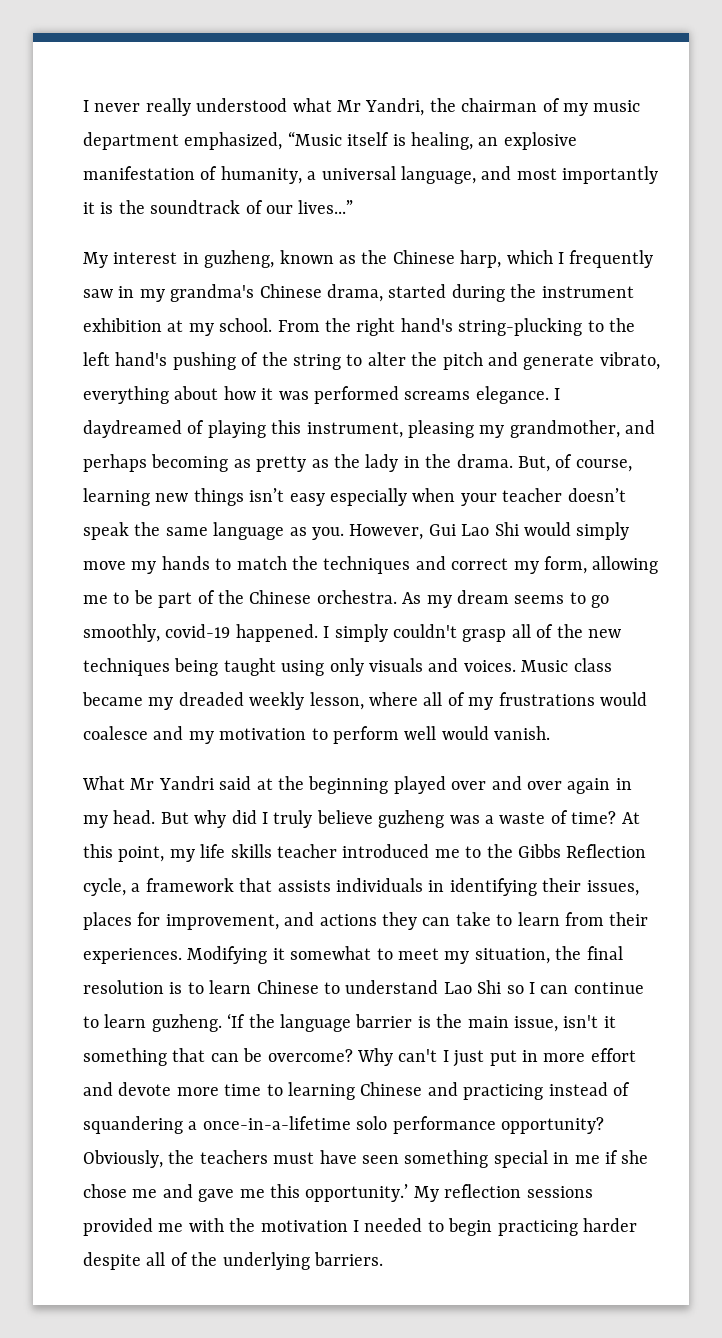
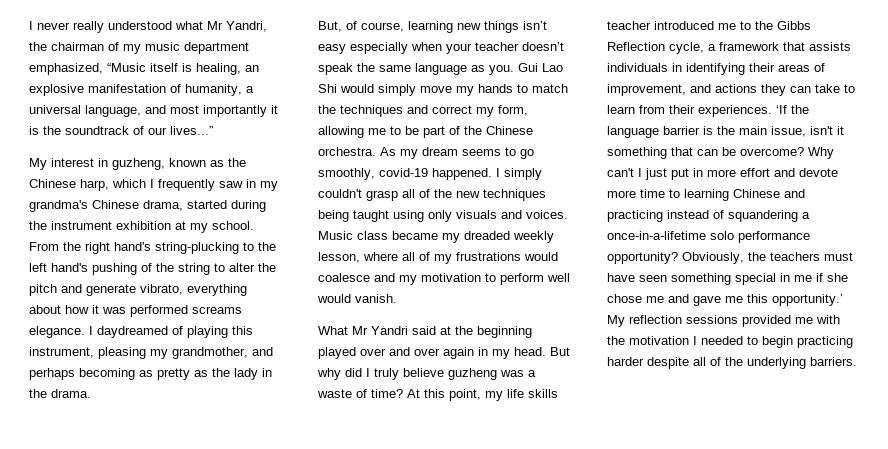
(513, 461) none -> (91, 393) //
[349,524,424,540] However, -> (514, 70) none
[586,880,639,896] [83,912,161,930] issues, places for -> [778,63,825,72] areas of
[187,946,623,964] [83,980,644,994] [83,1014,222,1032] Modifying it somewhat to meet my situation, the final resolution is to learn Chinese to understand Lao Shi so I can continue to learn guzheng. -> (772, 111) none

